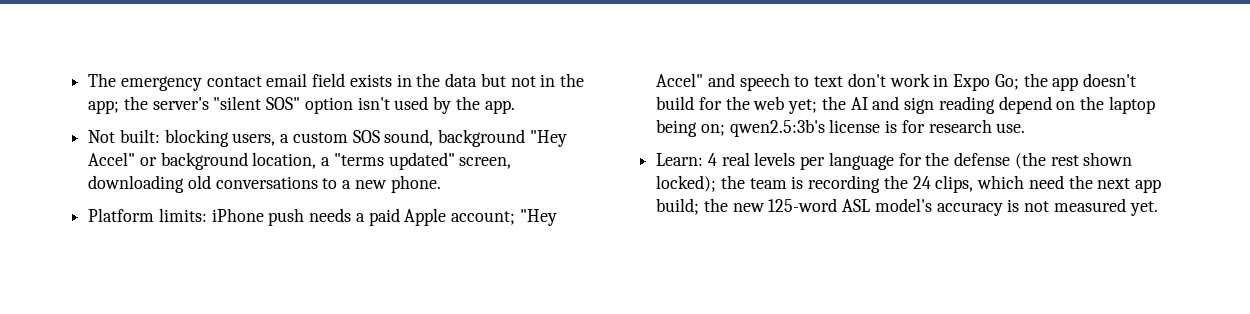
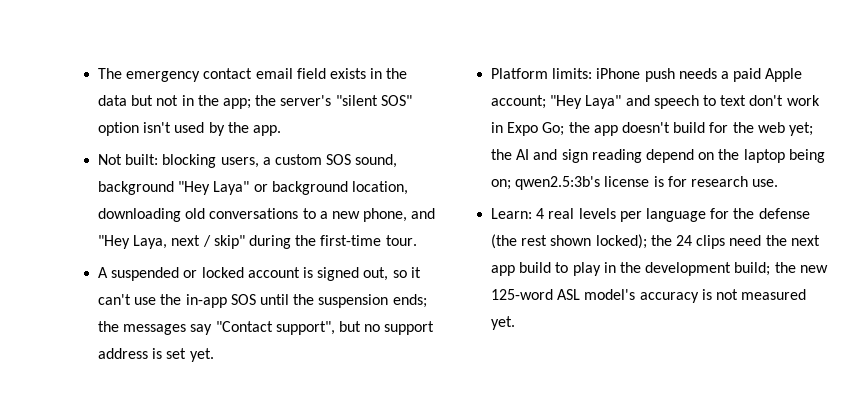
[88,152,136,166] Accel" -> [213,181,250,195] Laya"
[321,152,512,170] a "terms updated" screen, -> (408, 188) none
[390,175,441,193] phone. -> [363,208,436,222] [98,235,417,249] [98,267,421,281] [98,294,427,308] [98,321,435,335] [98,348,214,362] phone, and "Hey Laya, next / skip" during the first-time tour. // A suspended or locked account is signed out, so it can't use the in-app SOS until the suspension ends; the messages say "Contact support", but no support address is set yet.
[656,73,704,87] Accel" -> [585,95,622,109] Laya"
[749,175,1161,193] team is recording the 24 clips, which need the next app -> [675,235,820,249] [491,262,732,276] 24 clips need the next app build to play in the development

